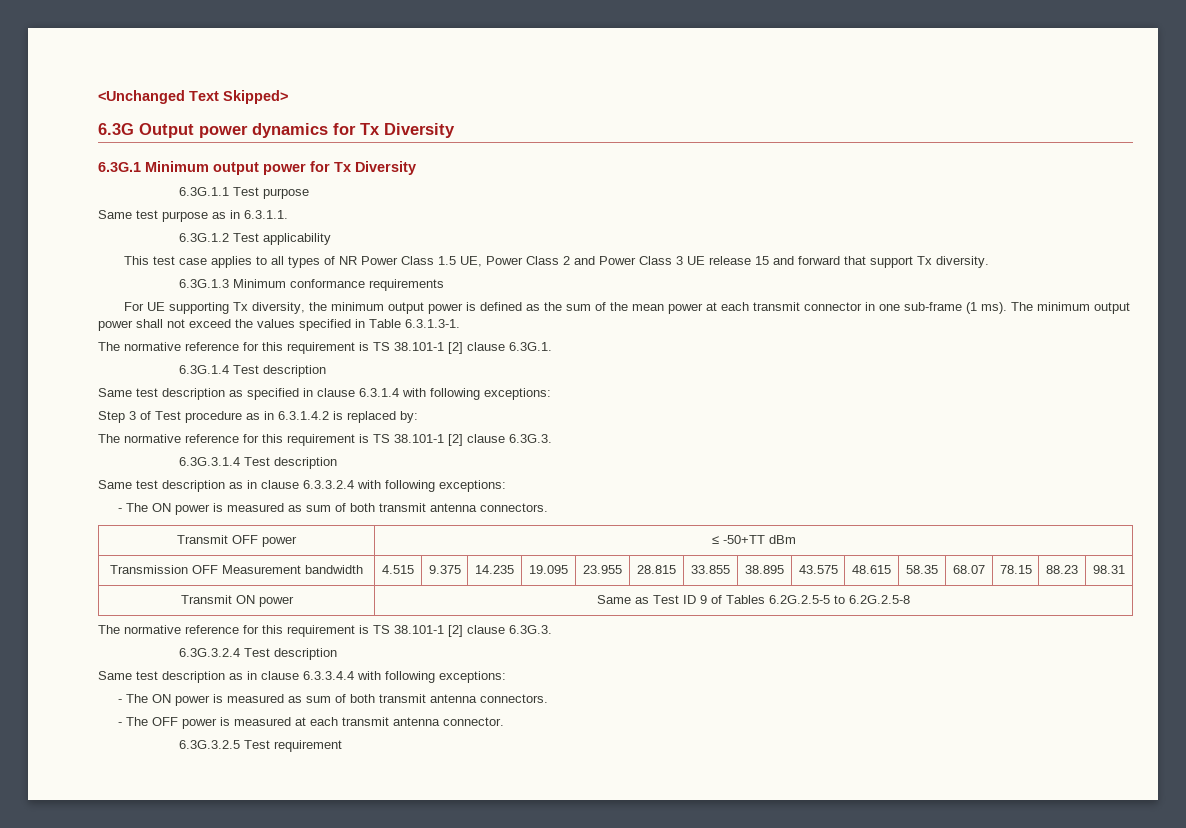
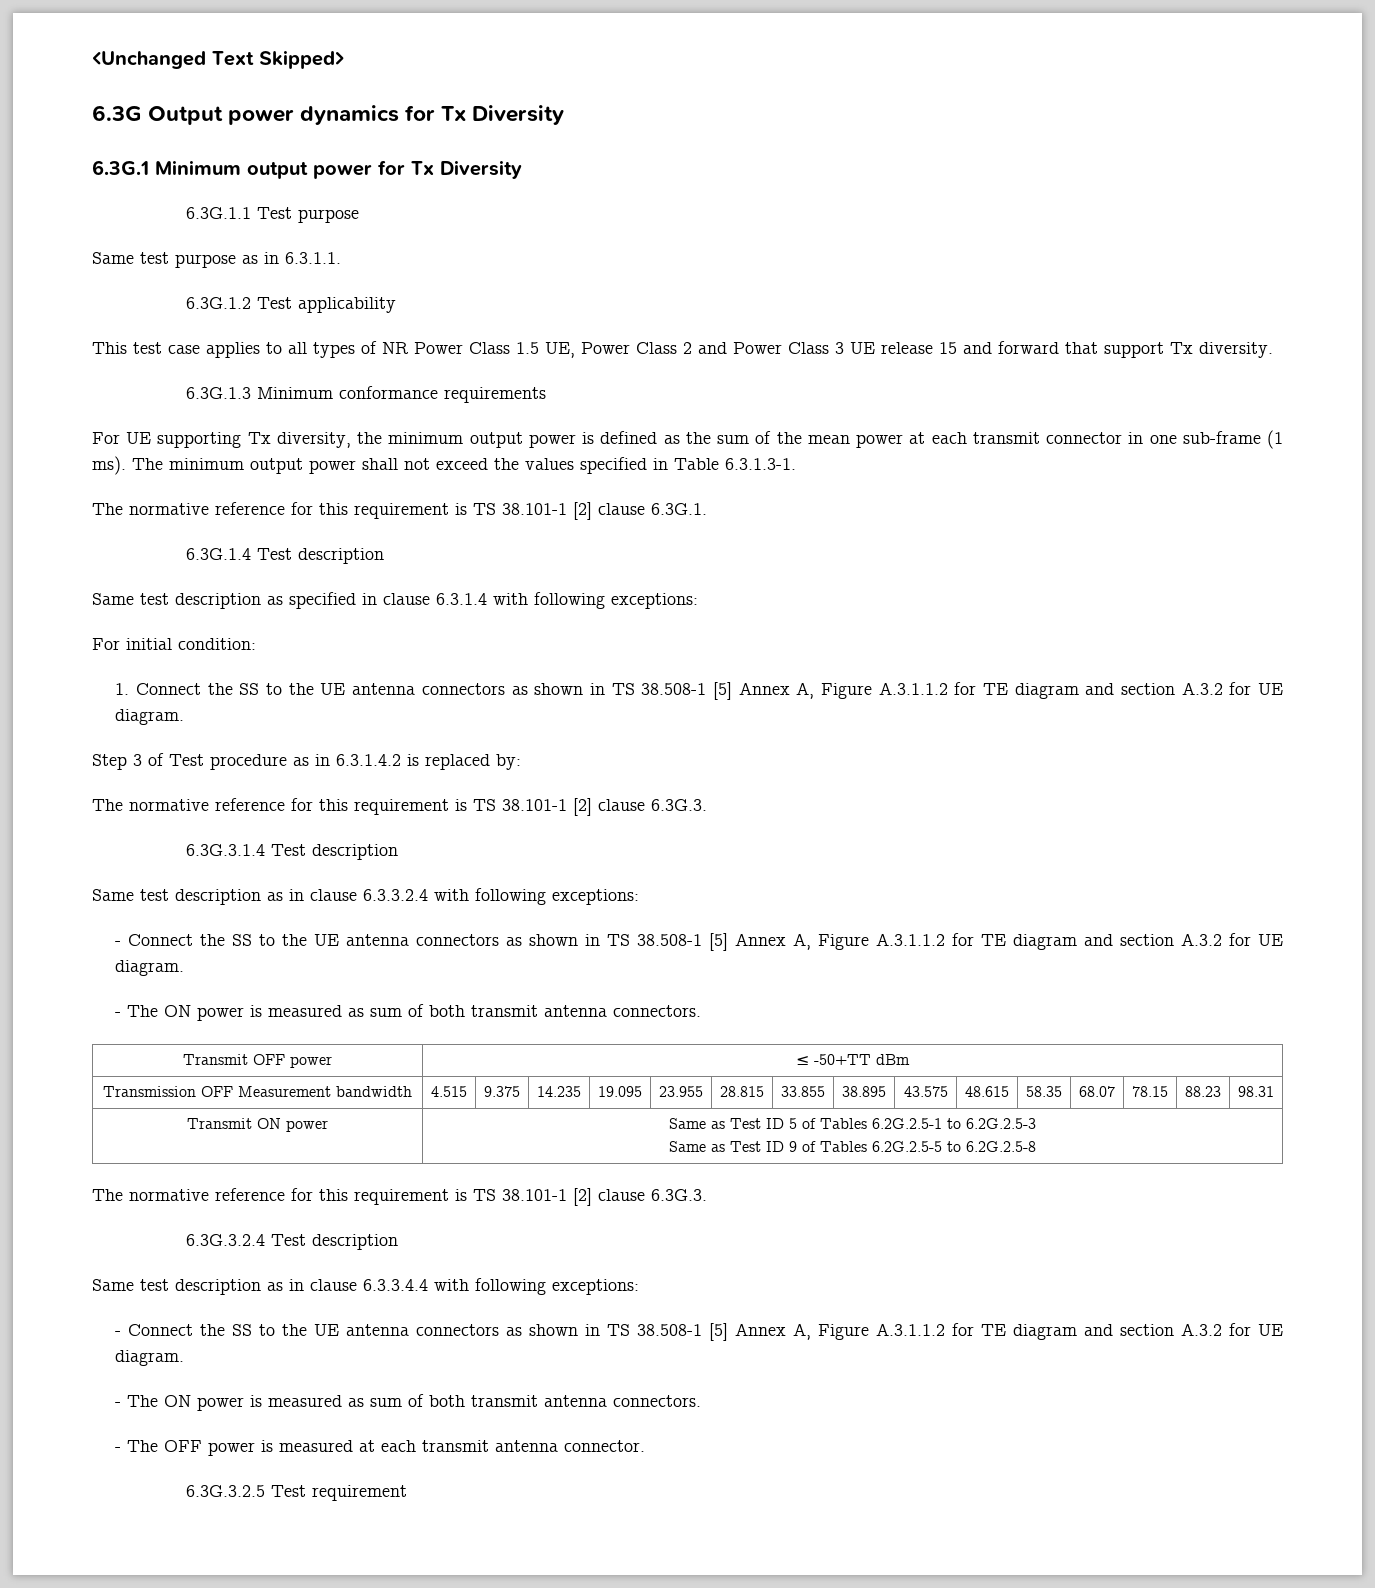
(551, 394) none -> [92,638,256,650] [115,682,1284,700] [115,709,185,725] // For initial condition: // 1. Connect the SS to the UE antenna connectors as shown in TS 38.508-1 [5] Annex A, Figure A.3.1.1.2 for TE diagram and section A.3.2 for UE diagram.
(506, 486) none -> [115,933,1284,951] [115,960,185,976] // - Connect the SS to the UE antenna connectors as shown in TS 38.508-1 [5] Annex A, Figure A.3.1.1.2 for TE diagram and section A.3.2 for UE diagram.
(696, 599) none -> [789,1118,1036,1129] [669,1141,784,1152] 5 of Tables 6.2G.2.5-1 to 6.2G.2.5-3 // Same as Test ID
(506, 677) none -> [115,1323,1284,1341] [115,1350,185,1366] // - Connect the SS to the UE antenna connectors as shown in TS 38.508-1 [5] Annex A, Figure A.3.1.1.2 for TE diagram and section A.3.2 for UE diagram.

